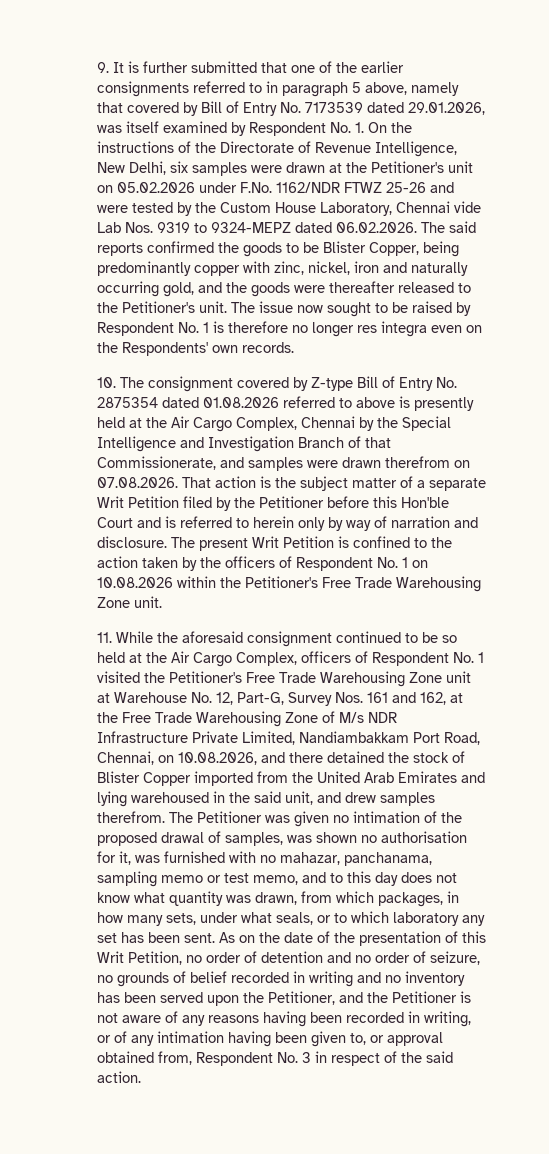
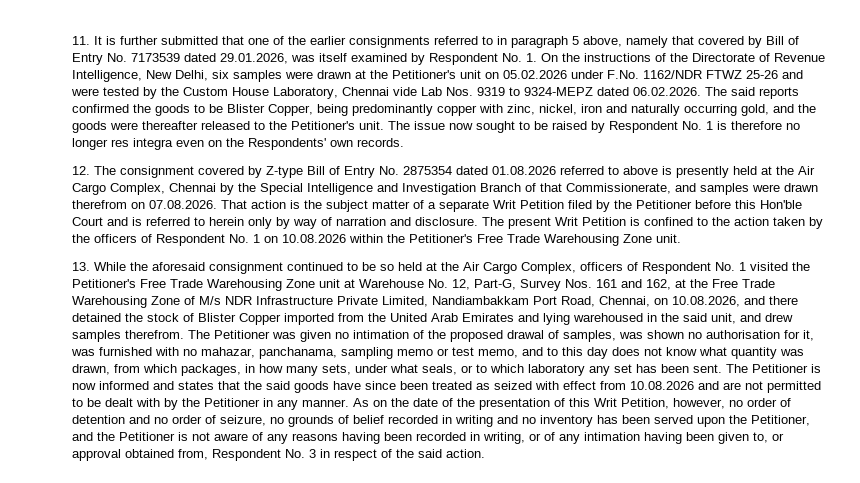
[96,62,109,73] 9. -> [72,36,91,45] 11.
[96,377,116,388] 10. -> [72,166,91,175] 12.
[96,632,112,643] 11. -> [72,262,91,271] 13.
(215, 938) none -> [726,364,822,373] [72,381,822,393] [72,398,350,410] The Petitioner is now informed and states that the said goods have since been treated as seized with effect from 10.08.2026 and are not permitted to be dealt with by the Petitioner in any manner.
(182, 958) none -> [673,398,726,409] however,

